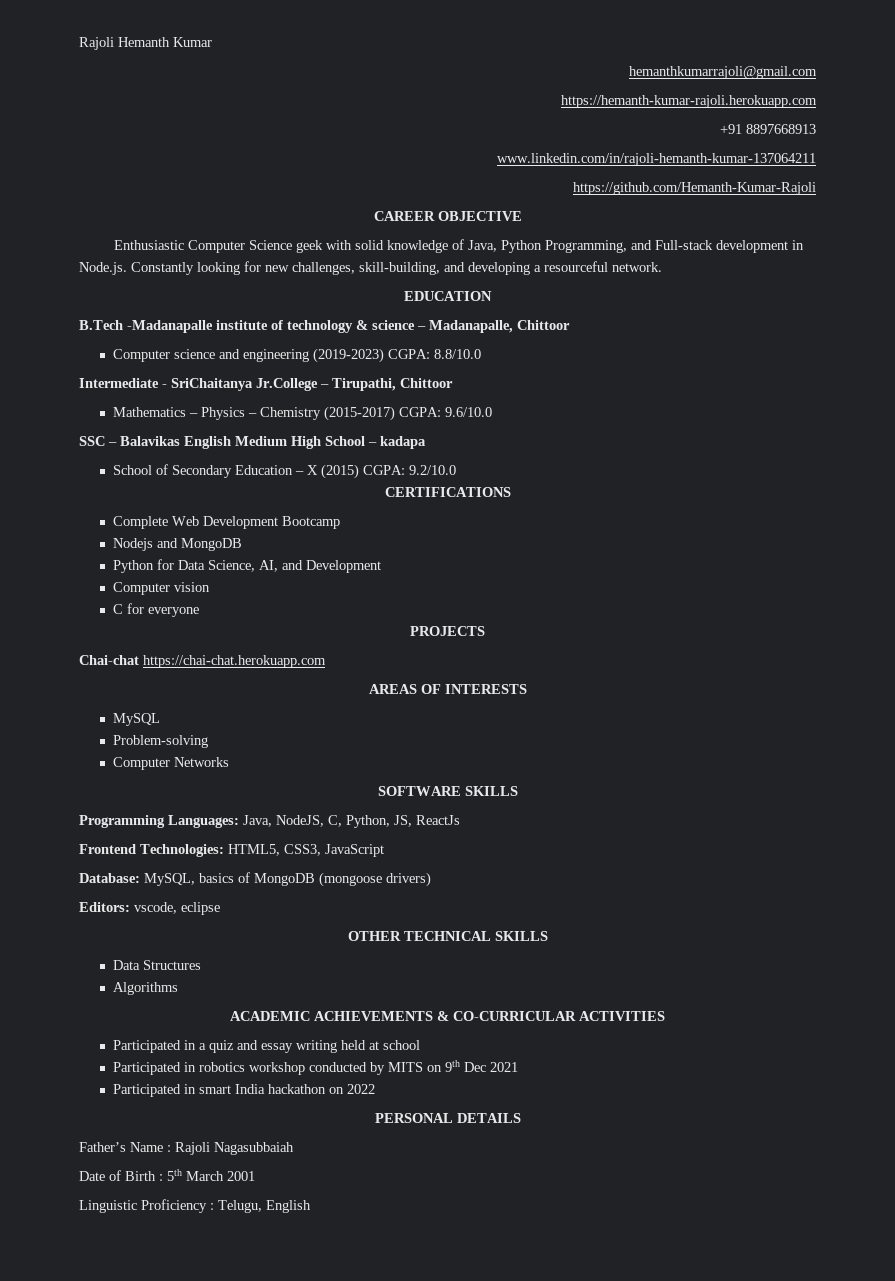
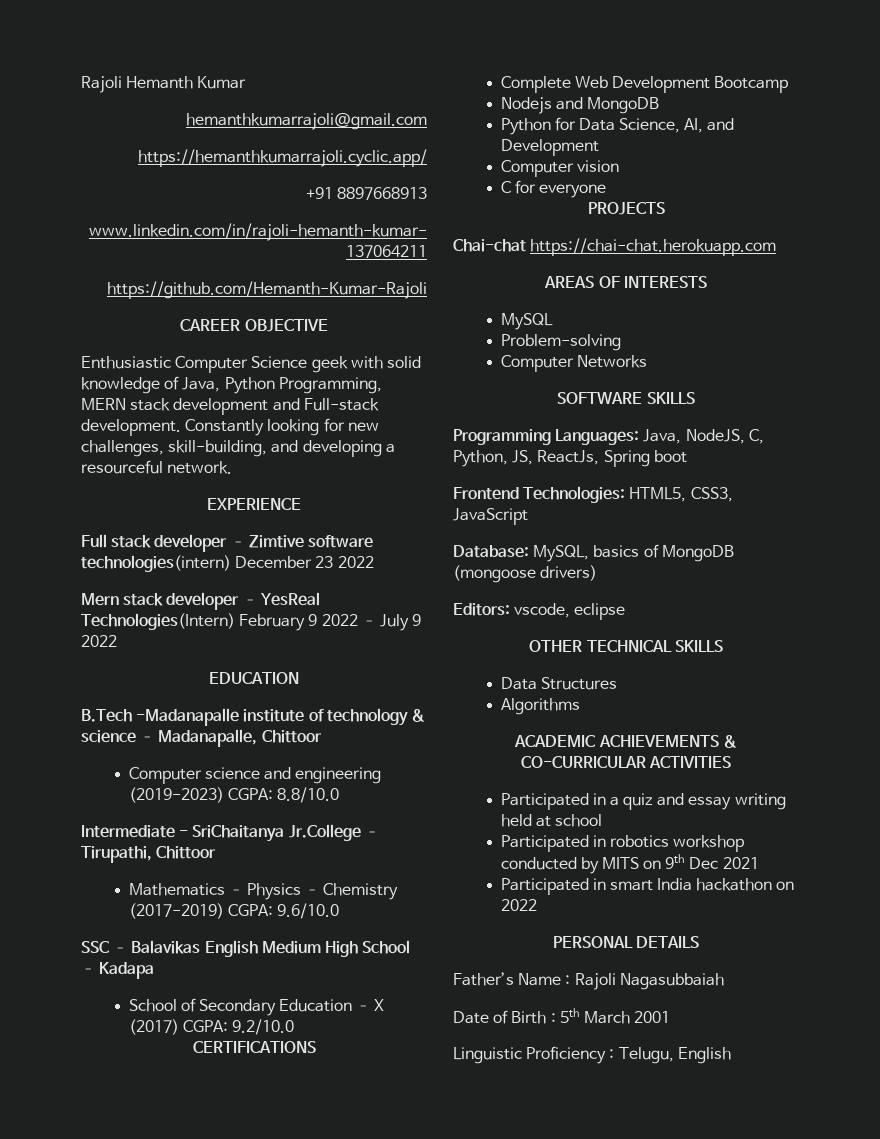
[561,95,817,108] https://hemanth-kumar-rajoli.herokuapp.com -> [138,149,427,167] https://hemanthkumarrajoli.cyclic.app/
[631,240,805,253] [79,262,127,275] and Full-stack development in Node.js. -> [81,398,379,415] [81,419,181,436] MERN stack development and Full-stack development.
(662, 267) none -> [207,498,301,510] [81,534,373,552] [81,555,374,572] [81,592,320,610] [81,613,422,631] [81,635,117,647] // EXPERIENCE // Full stack developer – Zimtive software technologies(intern) December 23 2022 // Mern stack developer – YesReal Technologies(Intern) February 9 2022 – July 9 2022
[323,406,395,421] (2015-2017) -> [128,903,224,919] (2017-2019)
[380,436,426,449] kadapa -> [99,962,155,979] Kadapa
[320,464,359,479] (2015) -> [128,1019,179,1035] (2017)
[416,815,460,825] ReactJs -> [537,450,687,467] ReactJs, Spring boot

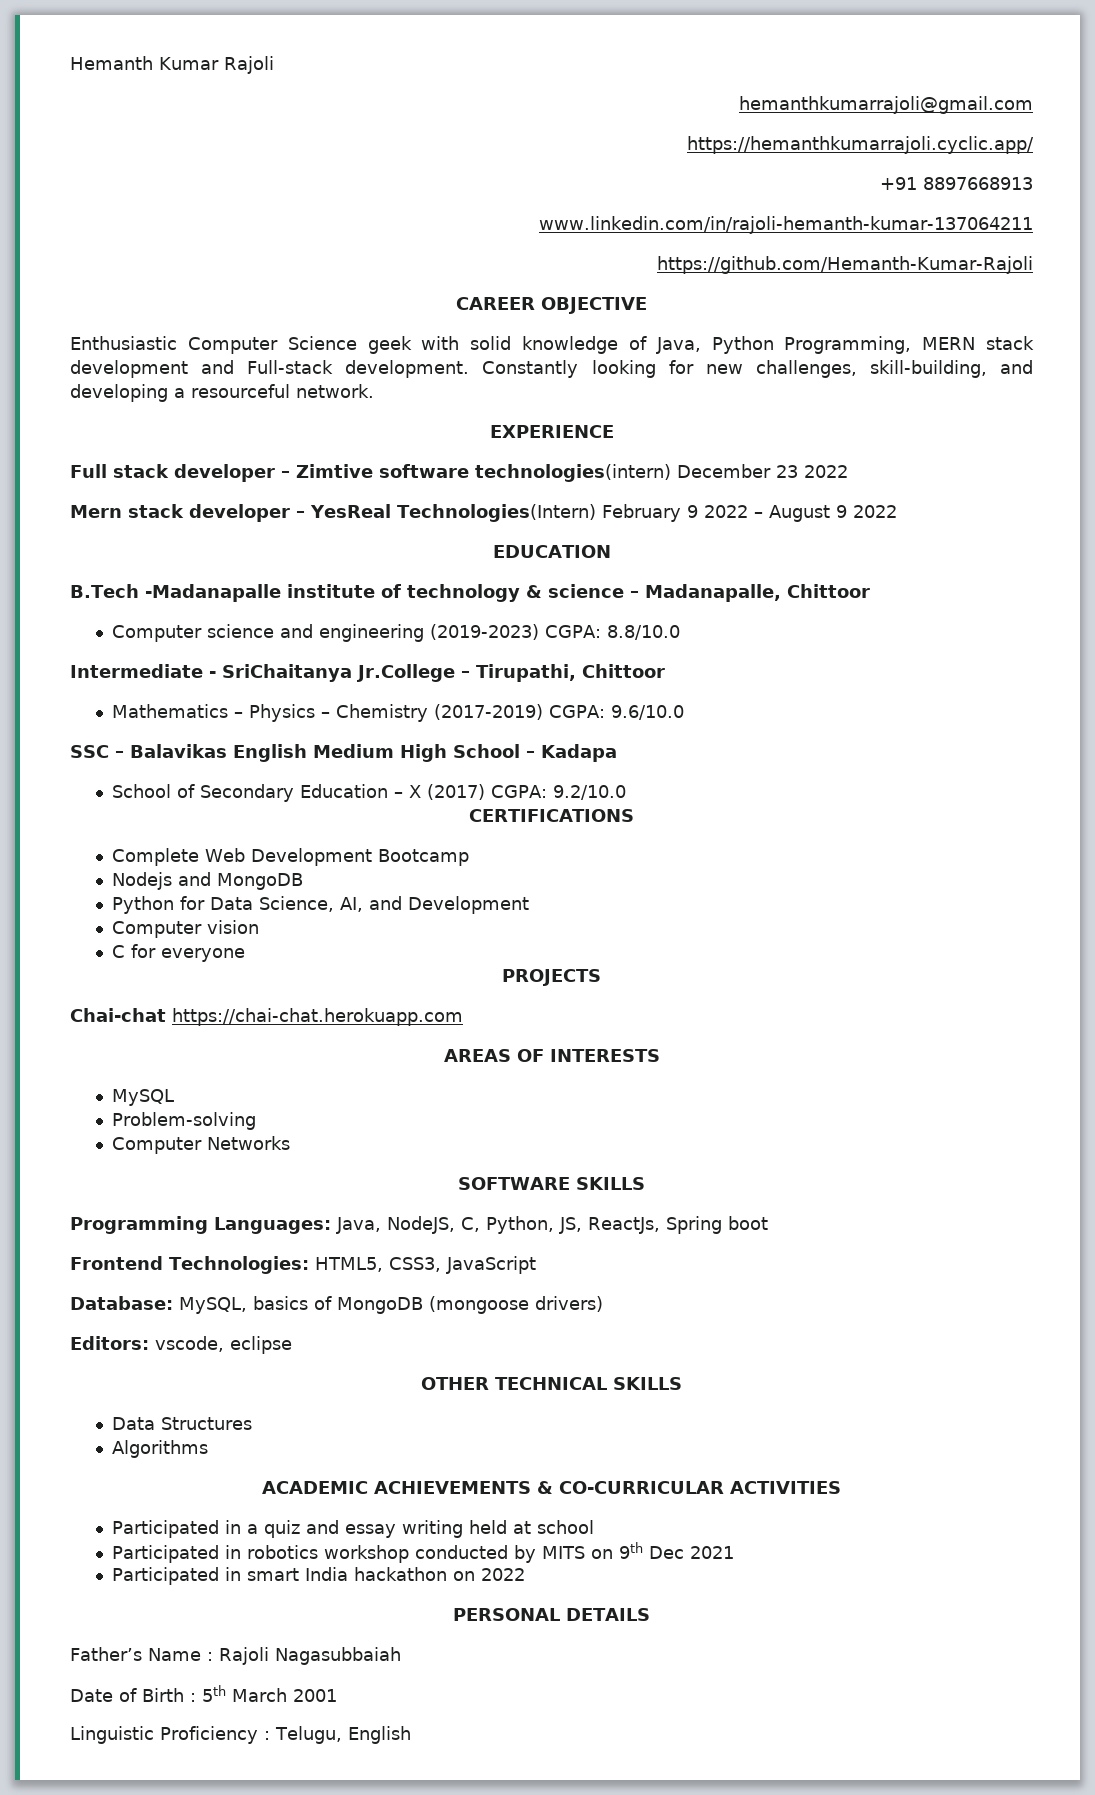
[81,76,122,93] Rajoli -> (70, 63) none
(247, 82) none -> [223,56,274,74] Rajoli
[379,614,409,631] July -> [768,505,830,522] August

